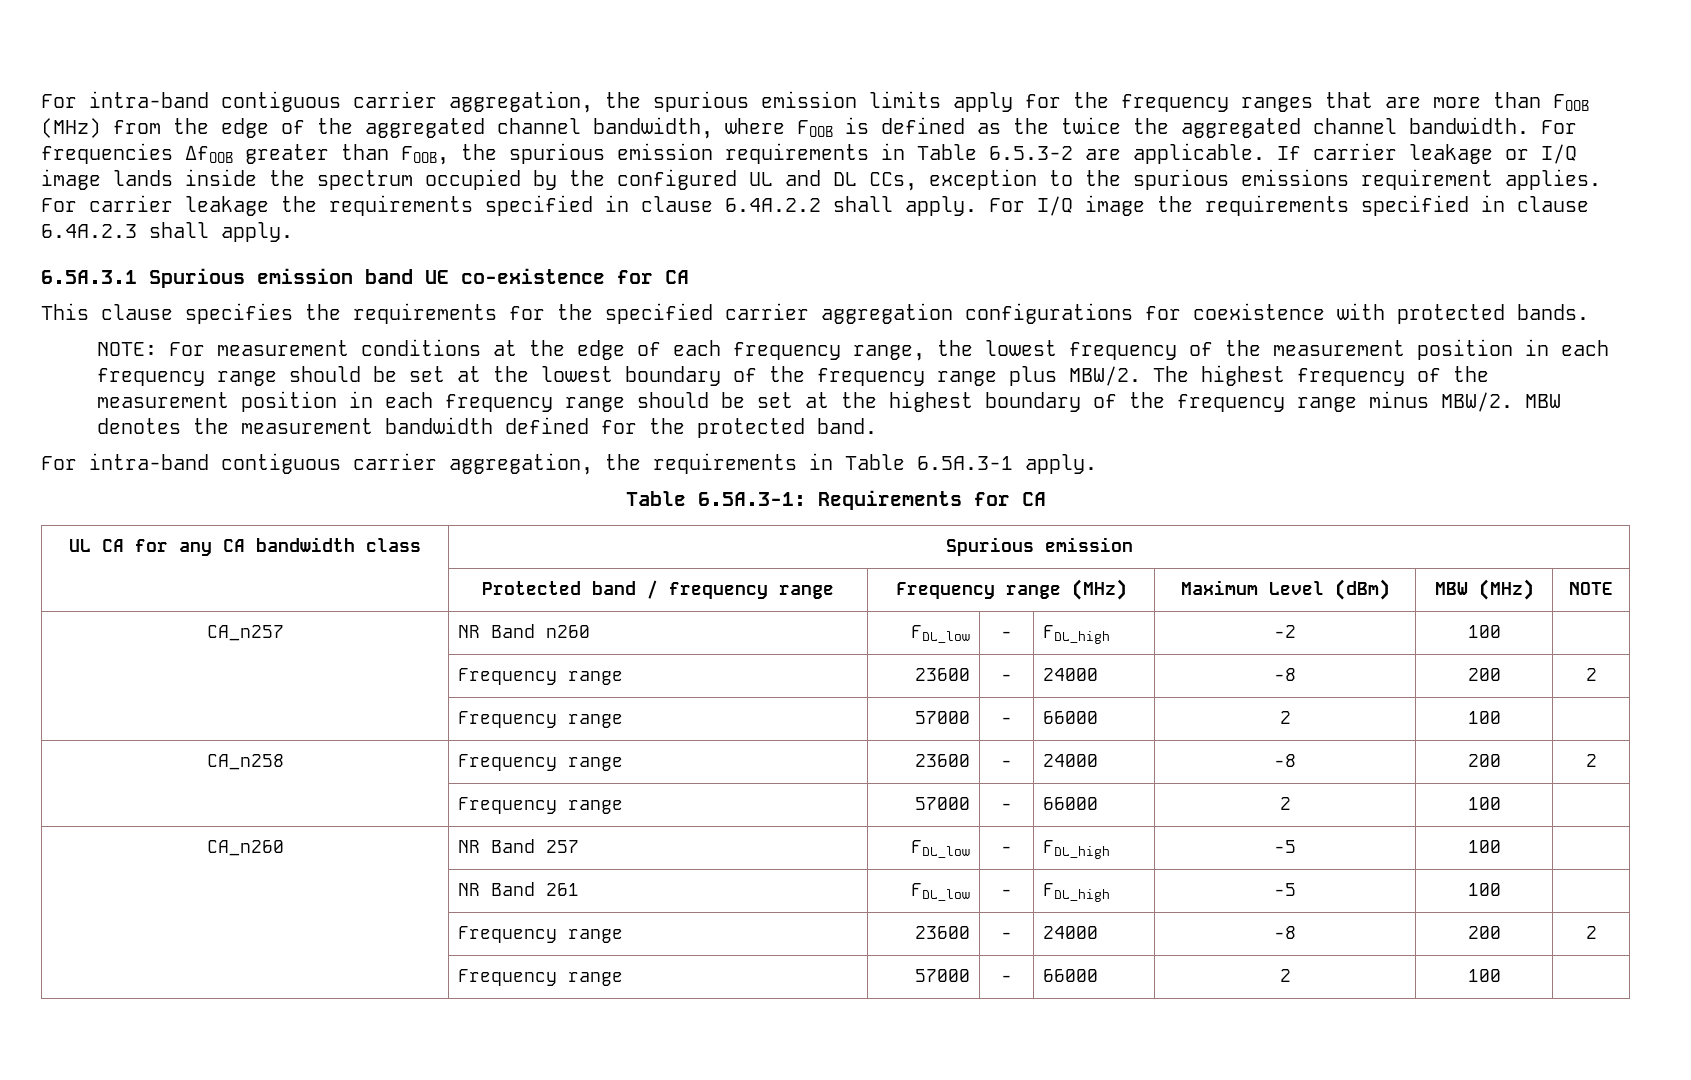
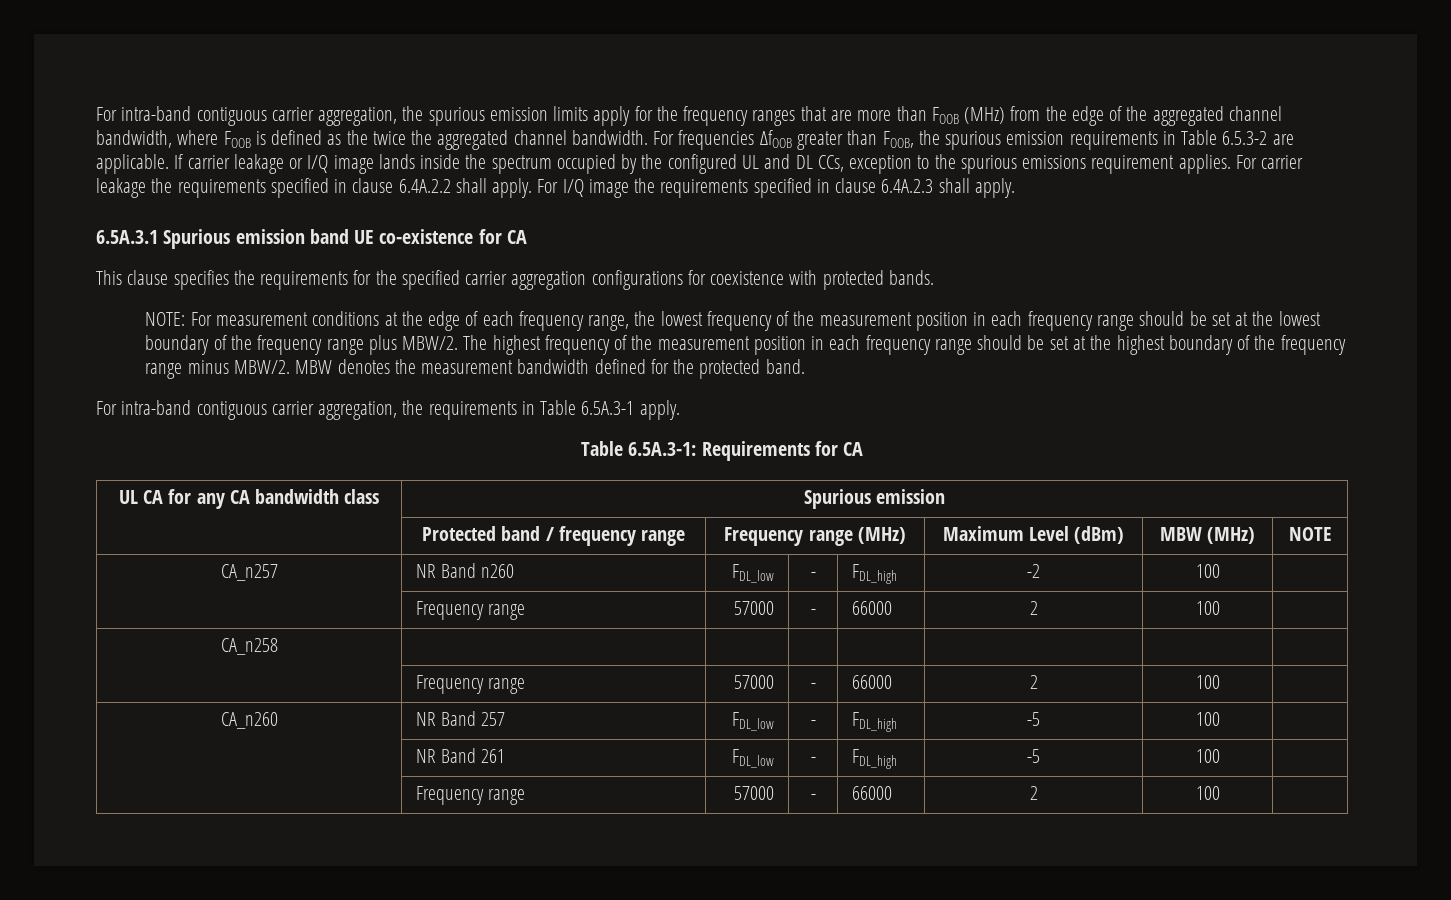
[457,668,623,685] [915,668,971,681] [1001,674,1012,681] [1042,668,1098,681] [1274,668,1296,681] [1467,668,1501,681] [1585,668,1597,681] // | Frequency range | 23600 | - | 24000 | -8 | 200 | 2 -> (1220, 571) none
[457,754,623,771] [915,754,971,767] [1001,760,1012,767] [1042,754,1098,767] [1274,754,1296,767] [1467,754,1501,767] [1585,754,1597,767] Frequency range | 23600 | - | 24000 | -8 | 200 | 2 -> (278, 646) | | | | | |
[457,926,623,943] [915,926,971,939] [1001,932,1012,939] [1042,926,1098,939] [1274,926,1296,939] [1467,926,1501,939] [1585,926,1597,939] // | Frequency range | 23600 | - | 24000 | -8 | 200 | 2 -> (1220, 756) none

